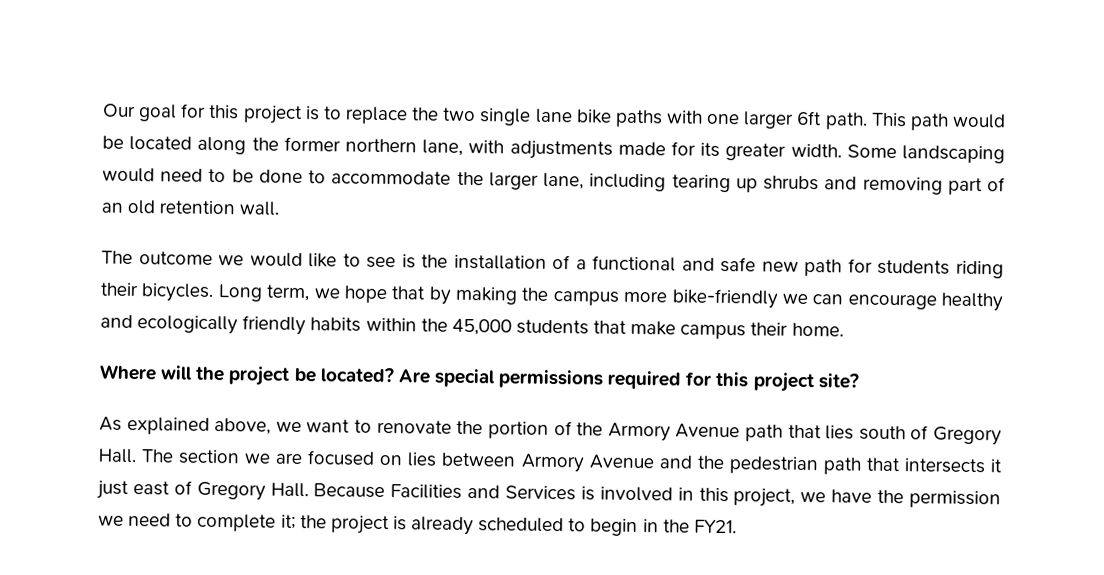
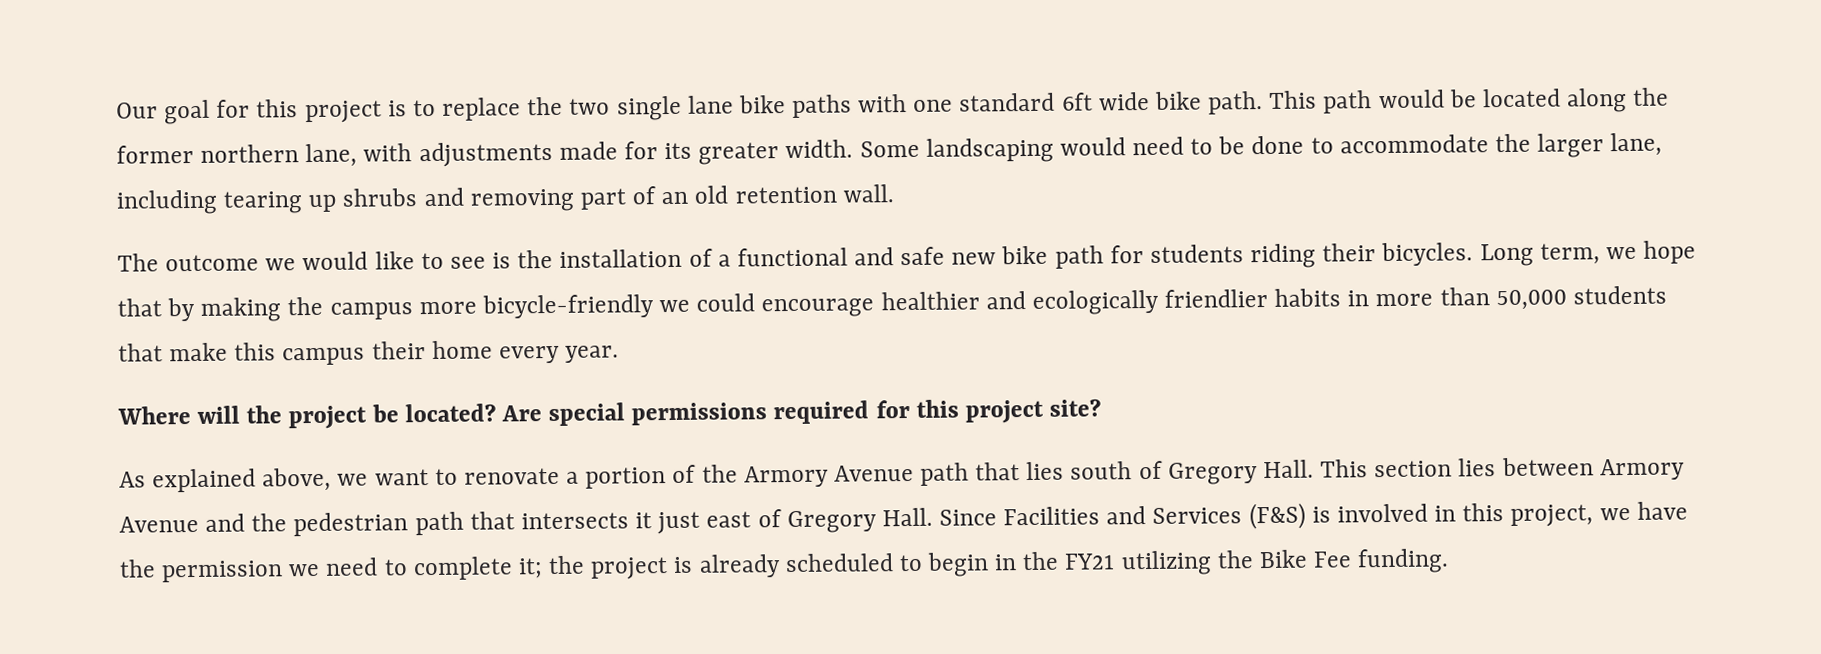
[743,110,823,129] larger 6ft -> [959,91,1202,112] standard 6ft wide bike
(799, 266) none -> [1001,245,1049,265] bike
[671,288,1003,312] [100,314,512,336] bike-friendly we can encourage healthy and ecologically friendly habits within the 45,000 -> [481,287,1567,319] bicycle-friendly we could encourage healthier and ecologically friendlier habits in more than 50,000
(677, 328) none -> [234,342,277,361] this
[791,322,844,337] home. -> [431,340,620,364] home every year.
[456,420,484,435] the -> [566,471,580,484] a
[141,449,403,466] The section we are focused on -> [1320,459,1453,478] This section
[313,483,386,499] Because -> [939,509,998,526] Since
(577, 493) none -> [1248,502,1306,530] (F&S)
[693,519,737,534] FY21. -> [1064,548,1450,576] FY21 utilizing the Bike Fee funding.

